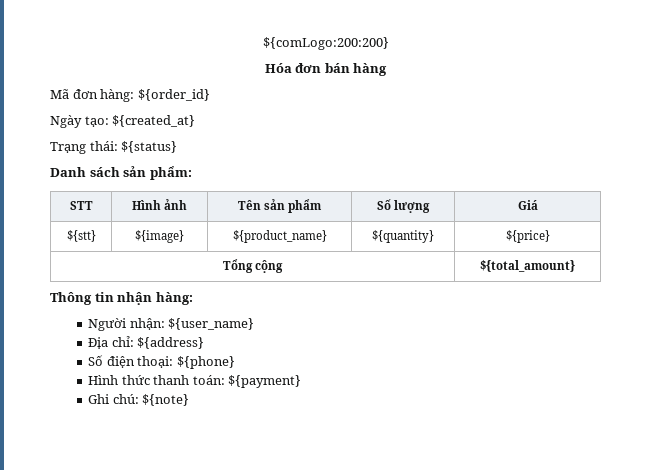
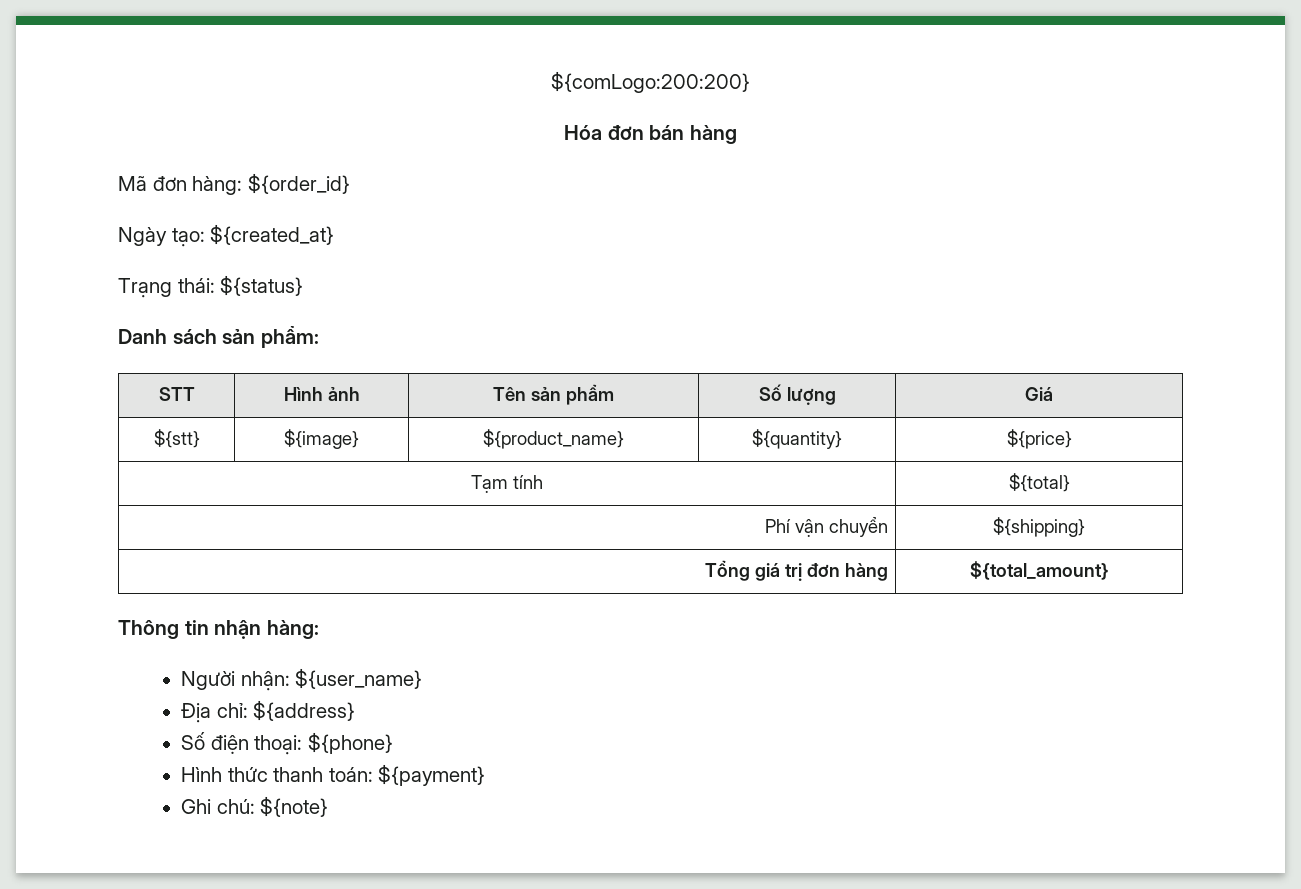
[222,259,284,273] Tổng cộng -> [471,475,543,493] [1008,473,1070,492] [764,516,888,537] [993,517,1085,537] [704,560,888,581] Tạm tính | ${total} // Phí vận chuyển | ${shipping} // Tổng giá trị đơn hàng

